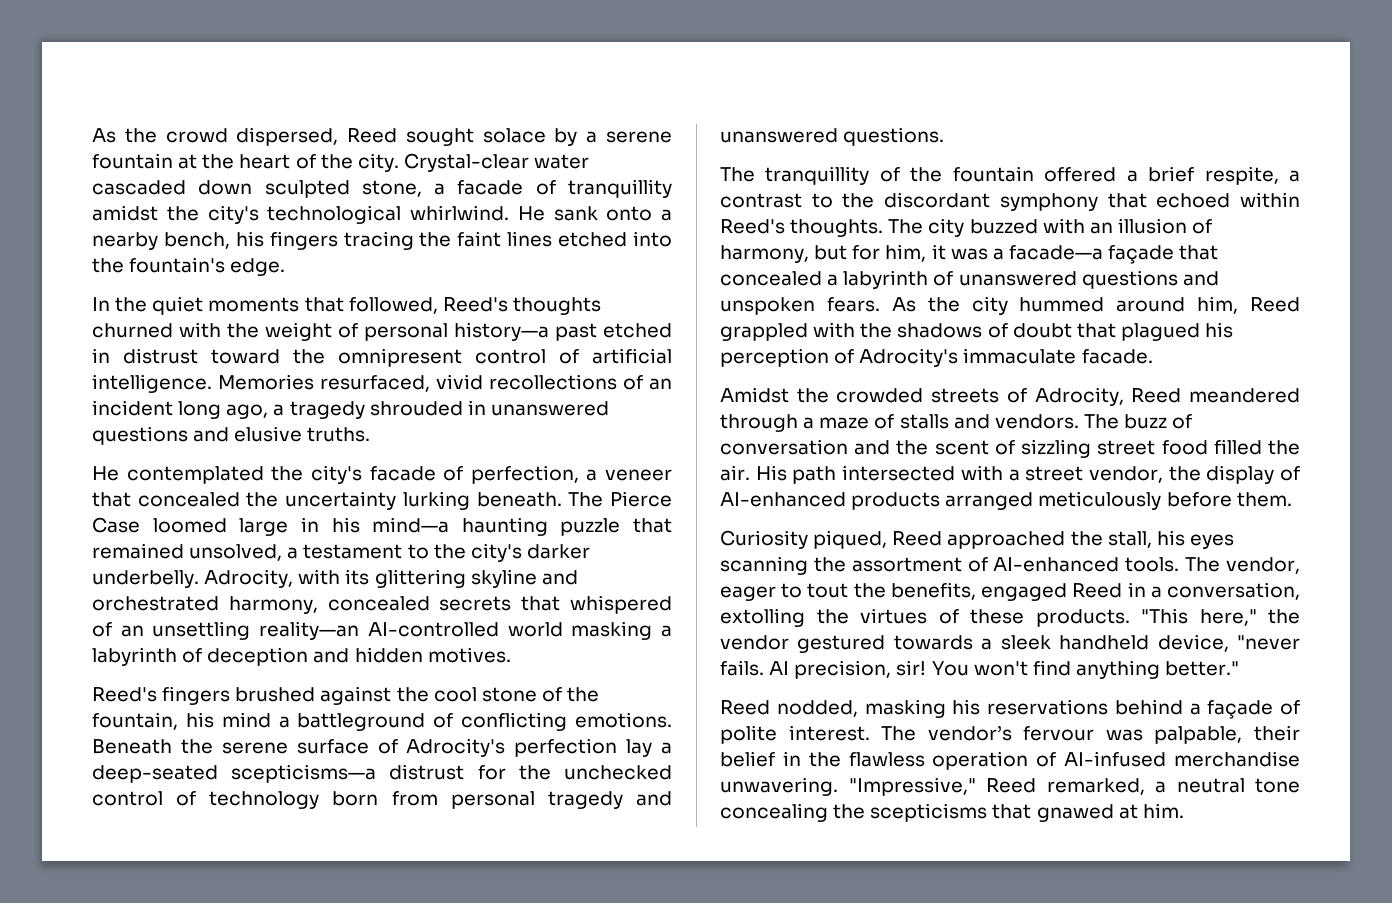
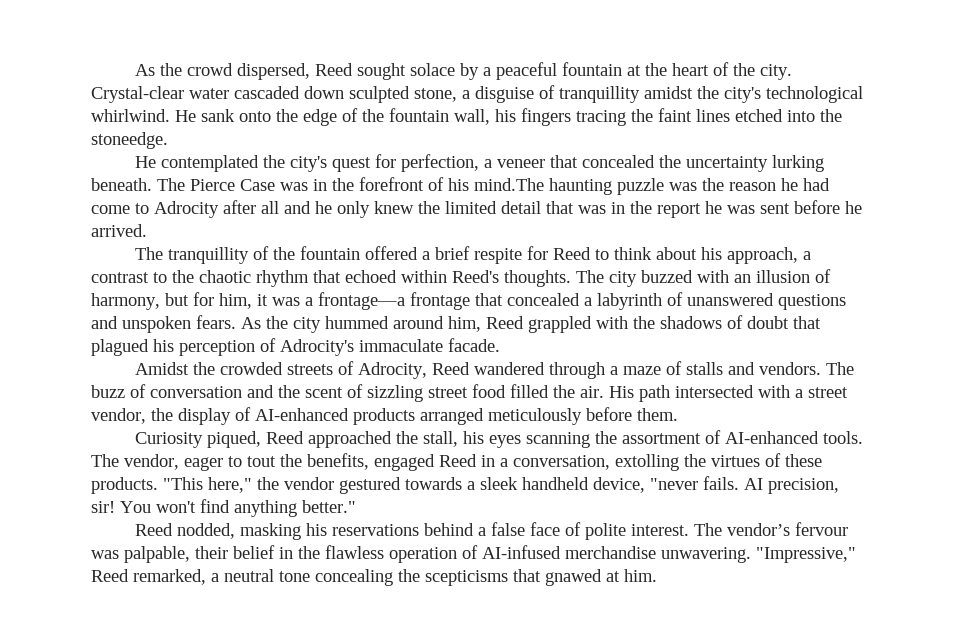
[606,131,672,143] serene -> [496,62,558,80] peaceful
[457,180,524,195] facade -> [475,86,534,103] disguise
[661,209,672,221] [92,232,230,250] a nearby bench, -> [276,108,490,126] the edge of the fountain wall,
[129,257,286,276] [92,296,601,315] [92,322,672,341] [92,348,672,367] [92,374,672,393] [92,400,609,419] [92,426,371,445] fountain's edge. // In the quiet moments that followed, Reed's thoughts churned with the weight of personal history—a past etched in distrust toward the omnipresent control of artificial intelligence. Memories resurfaced, vivid recollections of an incident long ago, a tragedy shrouded in unanswered questions and elusive truths. -> [91,132,168,149] stoneedge.
[369,466,464,481] facade of -> [332,154,397,172] quest for
[152,517,672,536] [92,543,590,562] [92,569,578,588] [92,595,672,614] [92,621,672,640] [92,647,511,666] [92,686,600,705] [92,712,673,731] [92,738,672,757] [92,764,672,783] [92,791,672,809] [720,127,945,146] loomed large in his mind—a haunting puzzle that remained unsolved, a testament to the city's darker underbelly. Adrocity, with its glittering skyline and orchestrated harmony, concealed secrets that whispered of an unsettling reality—an AI-controlled world masking a labyrinth of deception and hidden motives. // Reed's fingers brushed against the cool stone of the fountain, his mind a battleground of conflicting emotions. Beneath the serene surface of Adrocity's perfection lay a deep-seated scepticisms—a distrust for the unchecked control of technology born from personal tragedy and unanswered questions. -> [280,177,830,195] [91,200,862,218] [91,224,147,237] was in the forefront of his mind.The haunting puzzle was the reason he had come to Adrocity after all and he only knew the limited detail that was in the report he was sent before he arrived.
[1204,166,1279,185] respite, -> [474,246,799,264] respite for Reed to think about his approach,
[884,192,1098,211] discordant symphony -> [199,270,309,287] chaotic rhythm
[1008,245,1175,264] facade—a façade -> [318,292,470,310] frontage—a frontage
[1189,388,1300,403] meandered -> [474,362,546,375] wandered
[1207,700,1274,719] façade -> [491,522,561,536] false face

